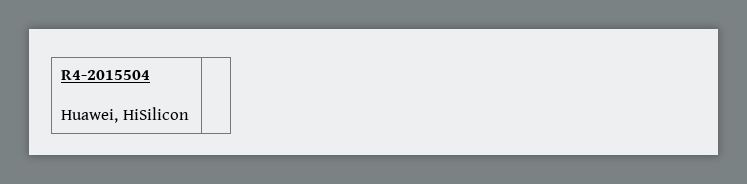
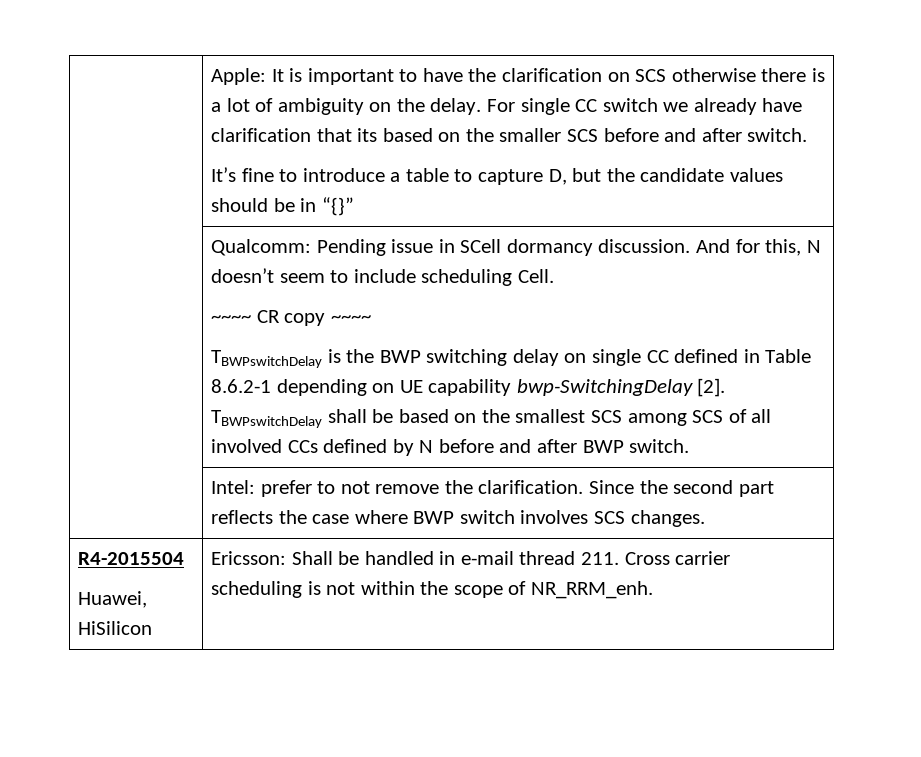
[61,70,151,80] [61,107,189,123] R4-2015504 // Huawei, HiSilicon | -> [211,68,825,85] [211,98,803,115] [211,128,808,142] [211,167,783,185] [211,197,354,216] [211,239,821,256] [211,268,554,286] [211,310,371,326] [211,349,812,368] [211,378,726,397] [211,409,772,428] [211,439,690,456] [211,480,774,497] [211,510,705,527] [78,552,185,565] [78,591,148,608] [78,621,153,635] [211,551,731,565] [211,581,654,599] | Apple: It is important to have the clarification on SCS otherwise there is a lot of ambiguity on the delay. For single CC switch we already have clarification that its based on the smaller SCS before and after switch. // It’s fine to introduce a table to capture D, but the candidate values should be in “{}” // | Qualcomm: Pending issue in SCell dormancy discussion. And for this, N doesn’t seem to include scheduling Cell. // ~~~~ CR copy ~~~~ // TBWPswitchDelay is the BWP switching delay on single CC defined in Table 8.6.2-1 depending on UE capability bwp-SwitchingDelay [2]. TBWPswitchDelay shall be based on the smallest SCS among SCS of all involved CCs defined by N before and after BWP switch. // | Intel: prefer to not remove the clarification. Since the second part reflects the case where BWP switch involves SCS changes. // R4-2015504 // Huawei, HiSilicon | Ericsson: Shall be handled in e-mail thread 211. Cross carrier scheduling is not within the scope of NR_RRM_enh.

